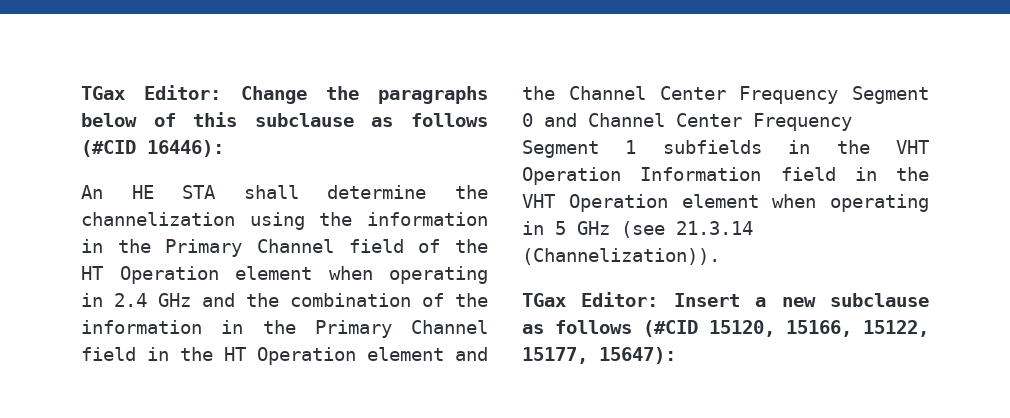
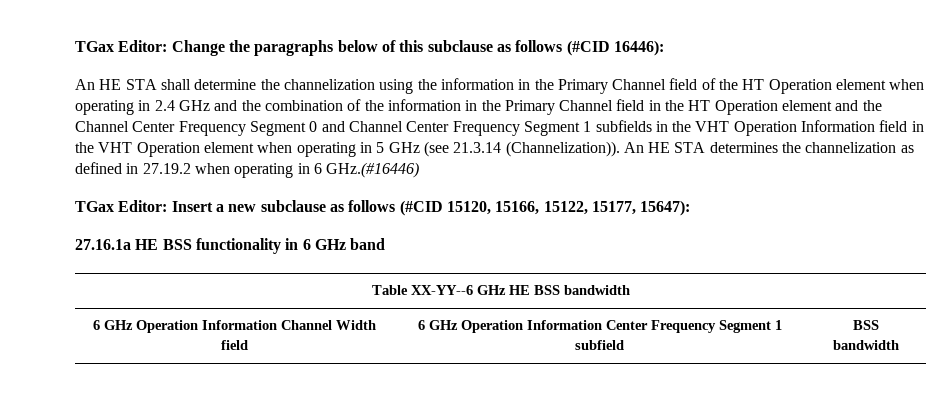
(720, 256) none -> [623,142,914,153] [75,162,420,178] An HE STA determines the channelization as defined in 27.19.2 when operating in 6 GHz.(#16446)
(676, 355) none -> [75,238,386,254] [371,285,630,295] [93,320,376,333] [221,340,248,350] [417,320,782,333] [575,340,624,350] [852,320,879,330] [832,340,899,350] // 27.16.1a HE BSS functionality in 6 GHz band // Table XX-YY--6 GHz HE BSS bandwidth // 6 GHz Operation Information Channel Width field | 6 GHz Operation Information Center Frequency Segment 1 subfield | BSS bandwidth

